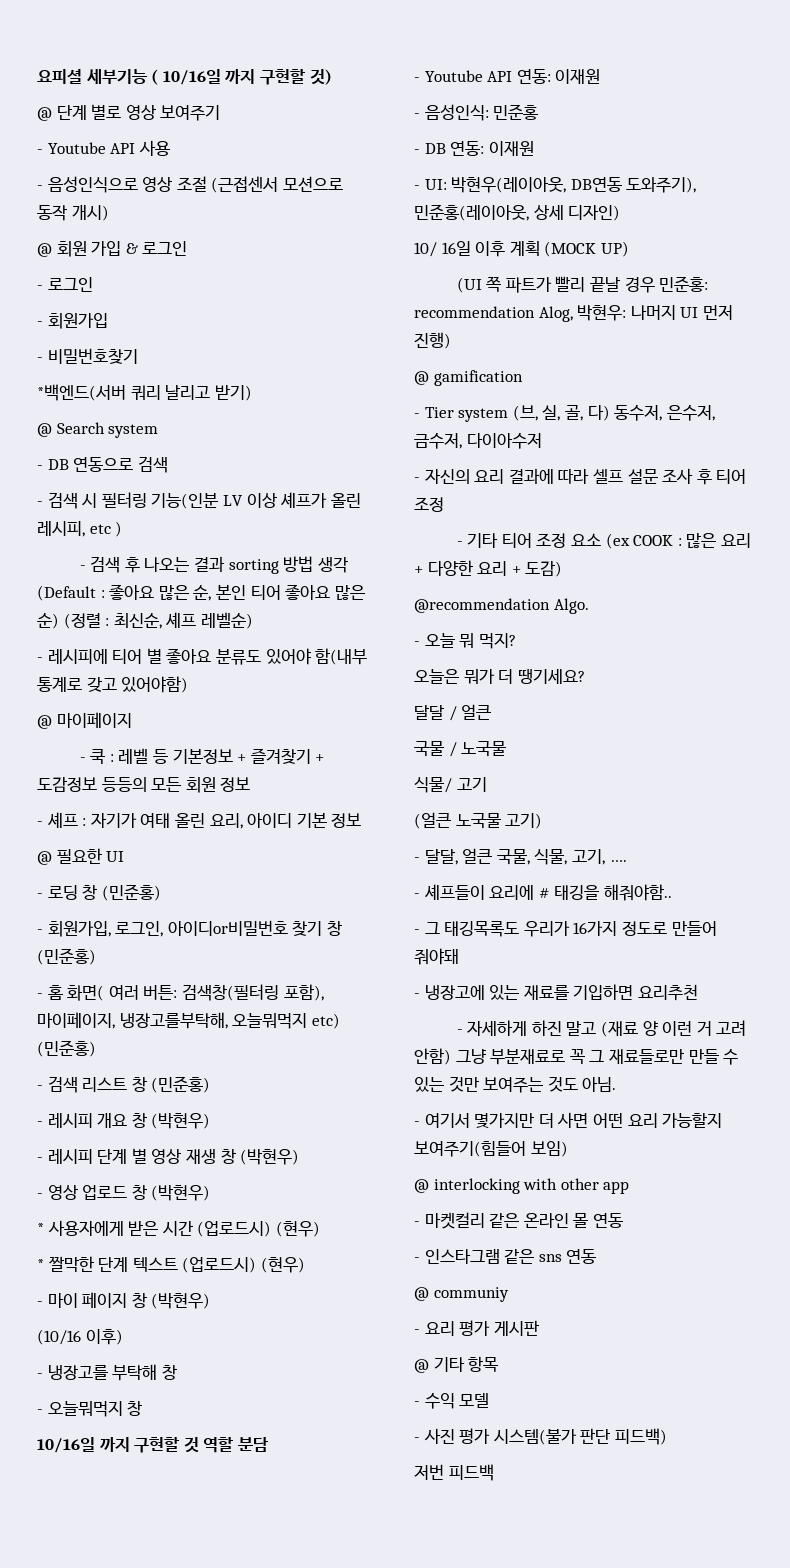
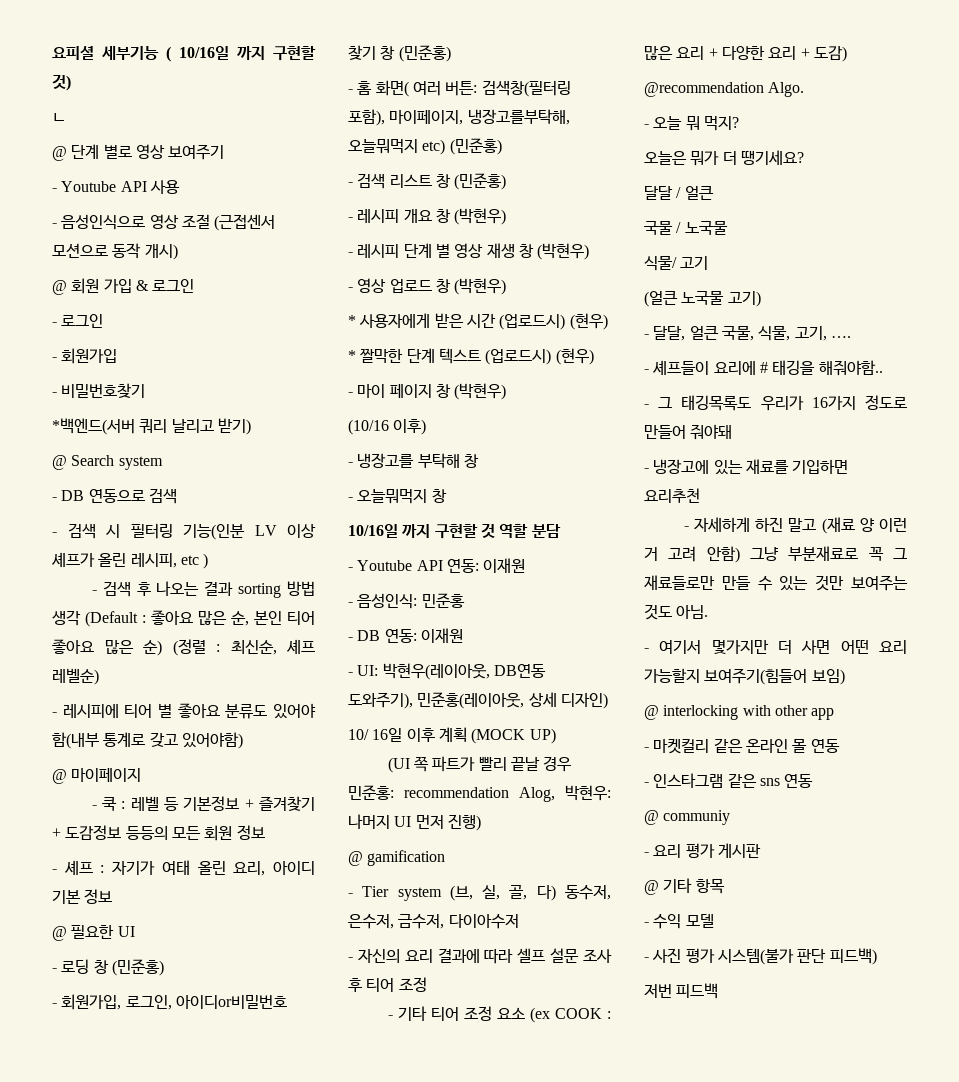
(332, 77) none -> [52,113,66,122] // ㄴ

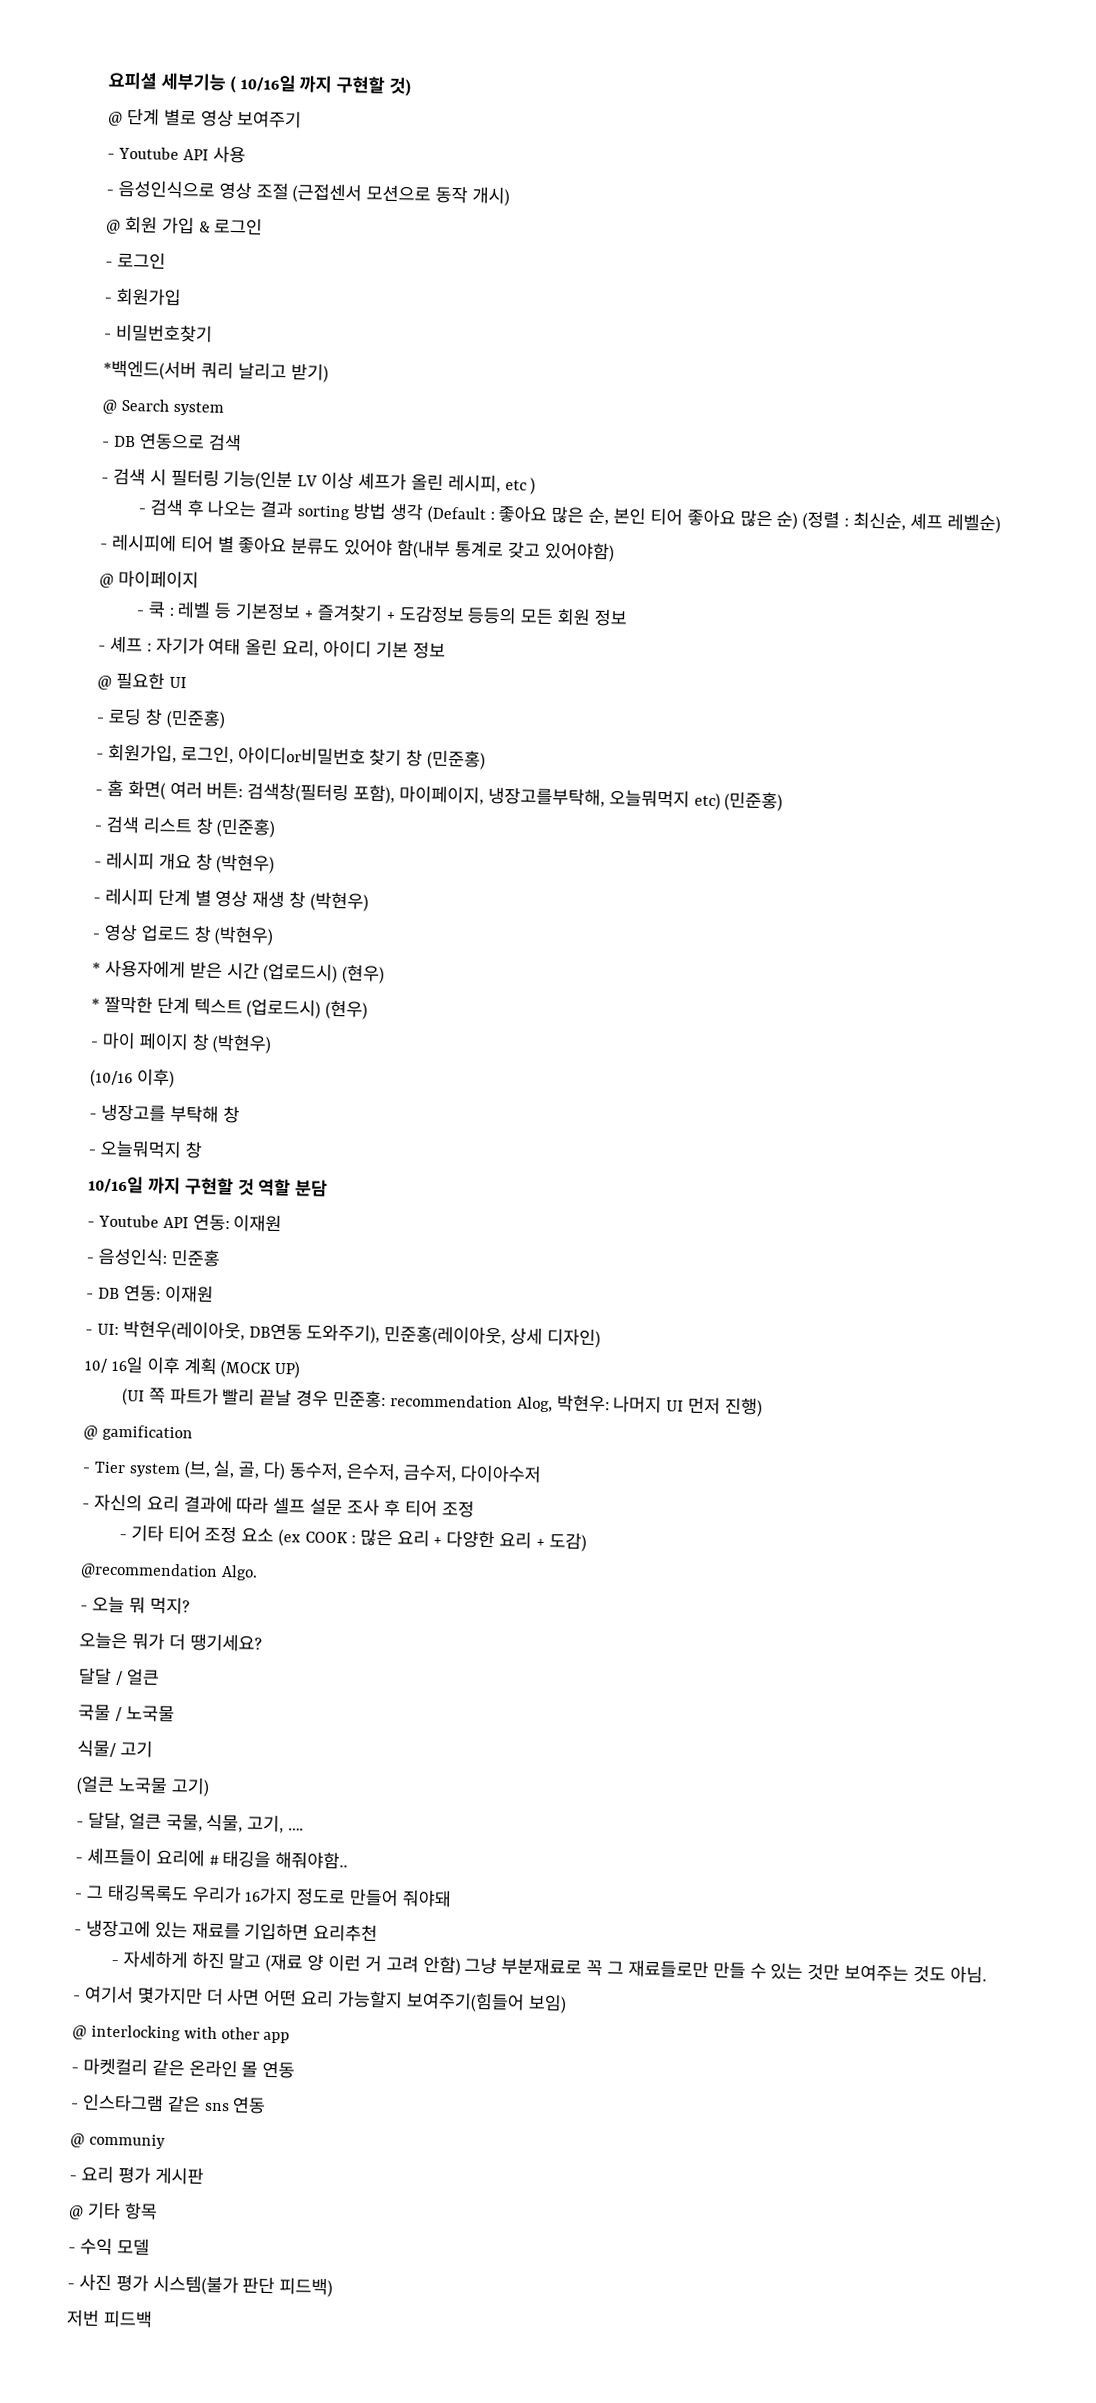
[52,113,66,122] // ㄴ -> (412, 86) none

